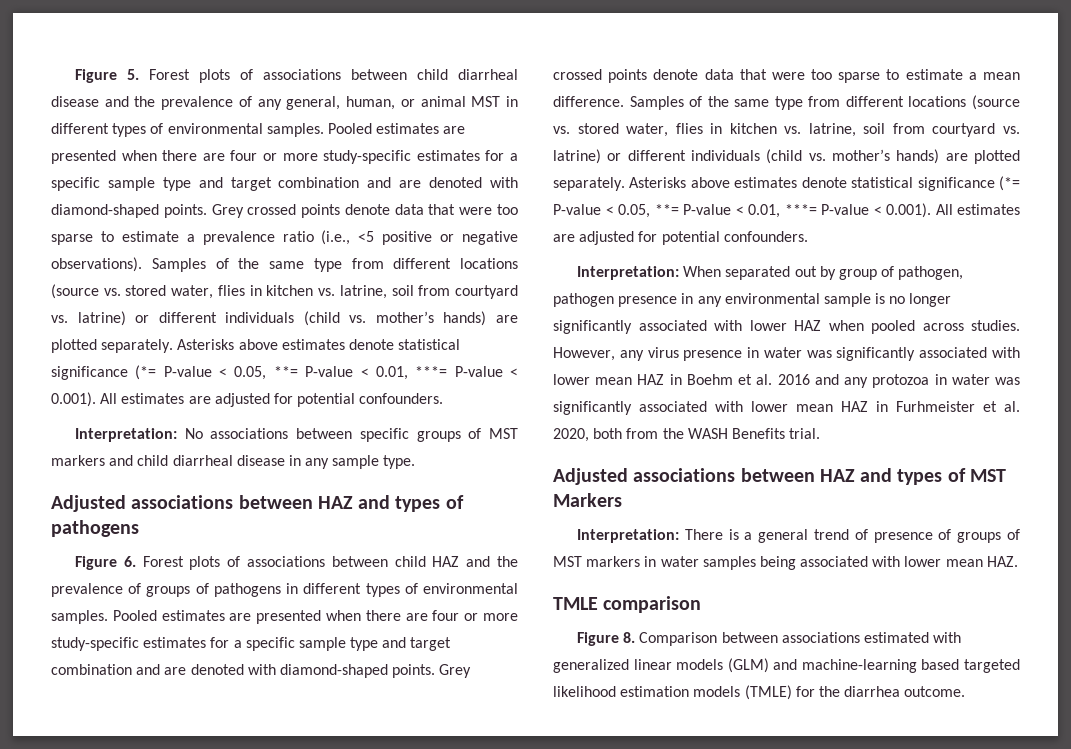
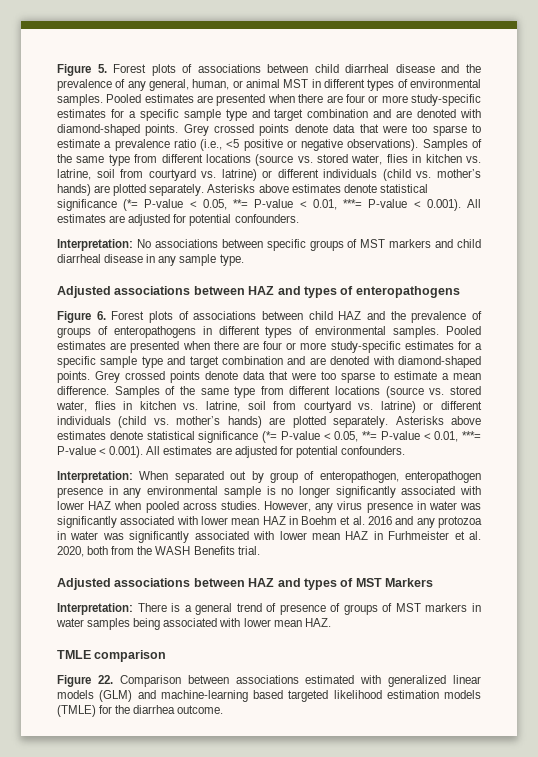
[51,520,139,537] pathogens -> [355,286,460,298] enteropathogens
[213,583,281,597] pathogens -> [113,326,196,338] enteropathogens
[898,266,964,280] [553,293,614,307] pathogen, pathogen -> [319,471,481,483] enteropathogen, enteropathogen
[623,632,636,643] 8. -> [97,675,113,684] 22.

